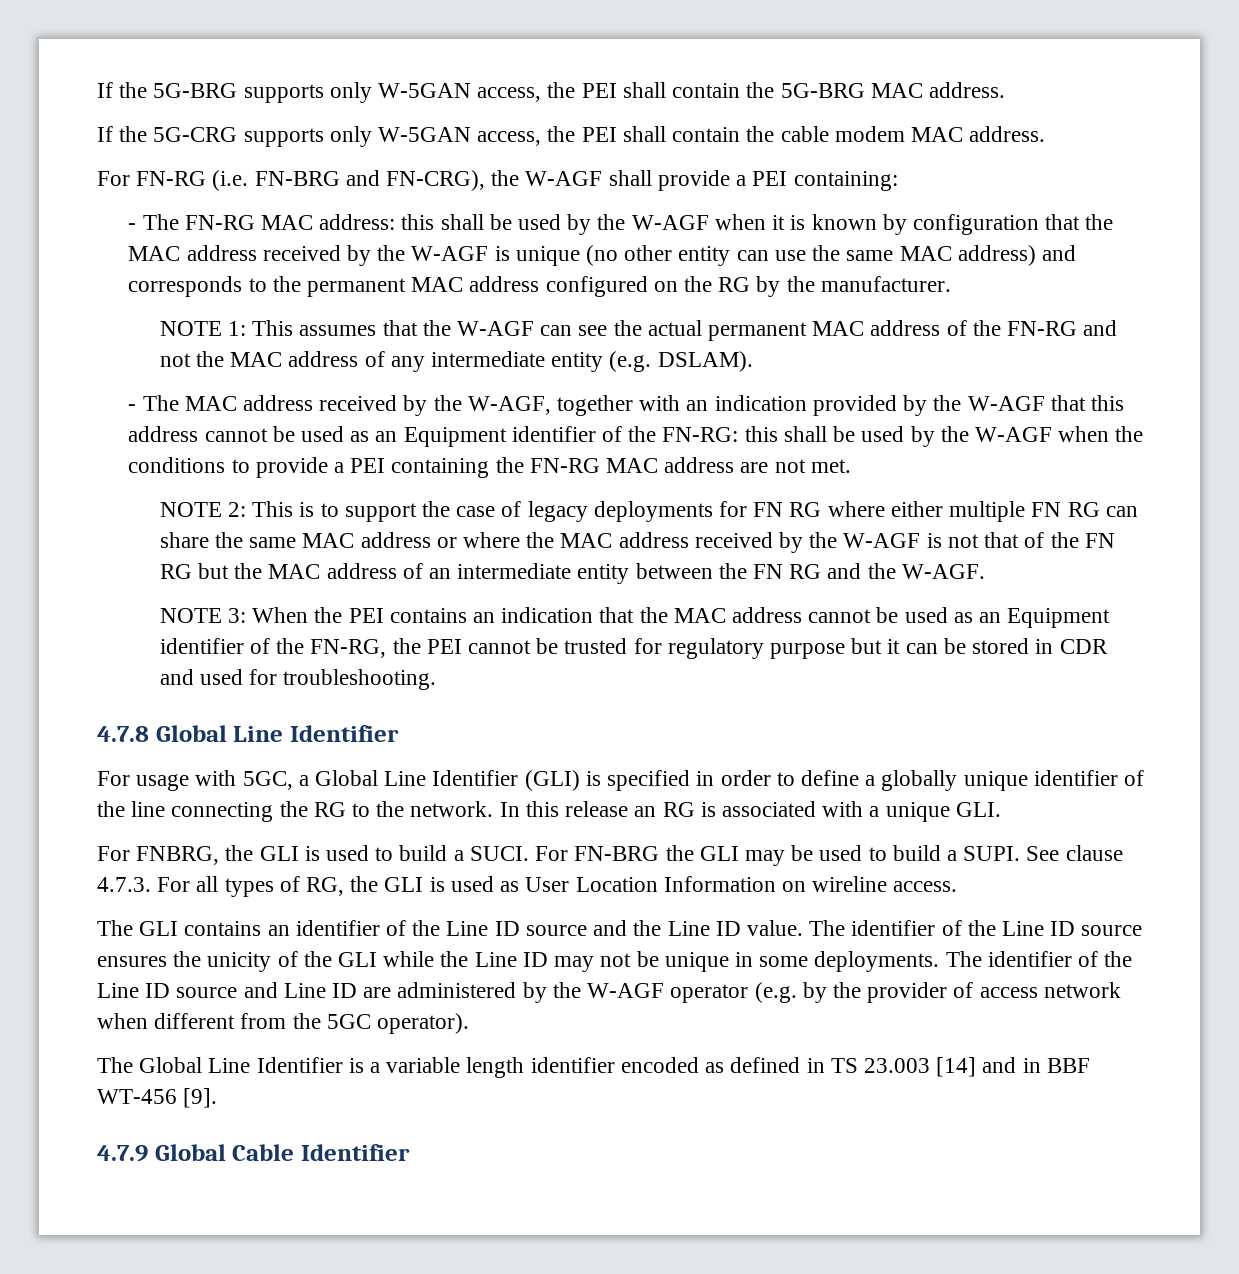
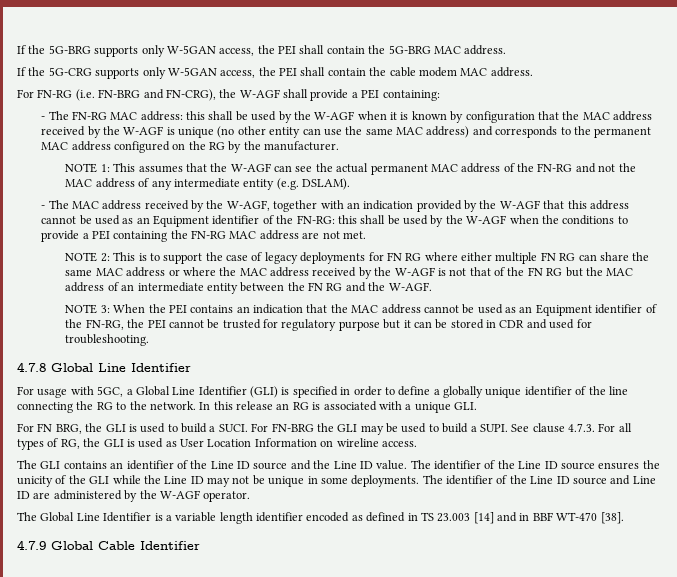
[136,846,220,865] FNBRG, -> [37,423,82,434] FN BRG,
[670,982,1121,1003] [97,1013,470,1034] operator (e.g. by the provider of access network when different from the 5GC operator). -> [203,491,251,502] operator.
[97,1088,218,1108] WT-456 [9]. -> [556,512,624,524] WT-470 [38].

